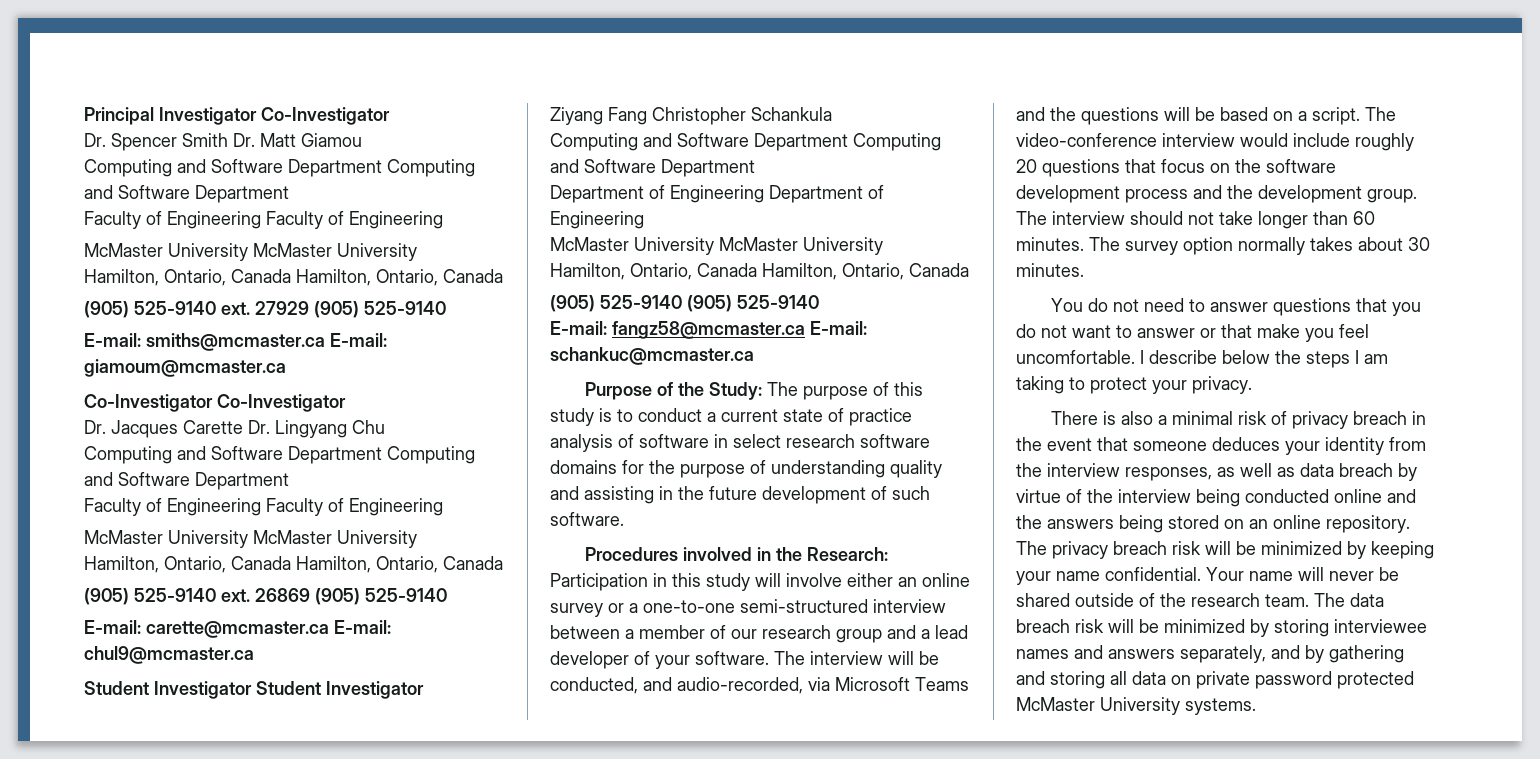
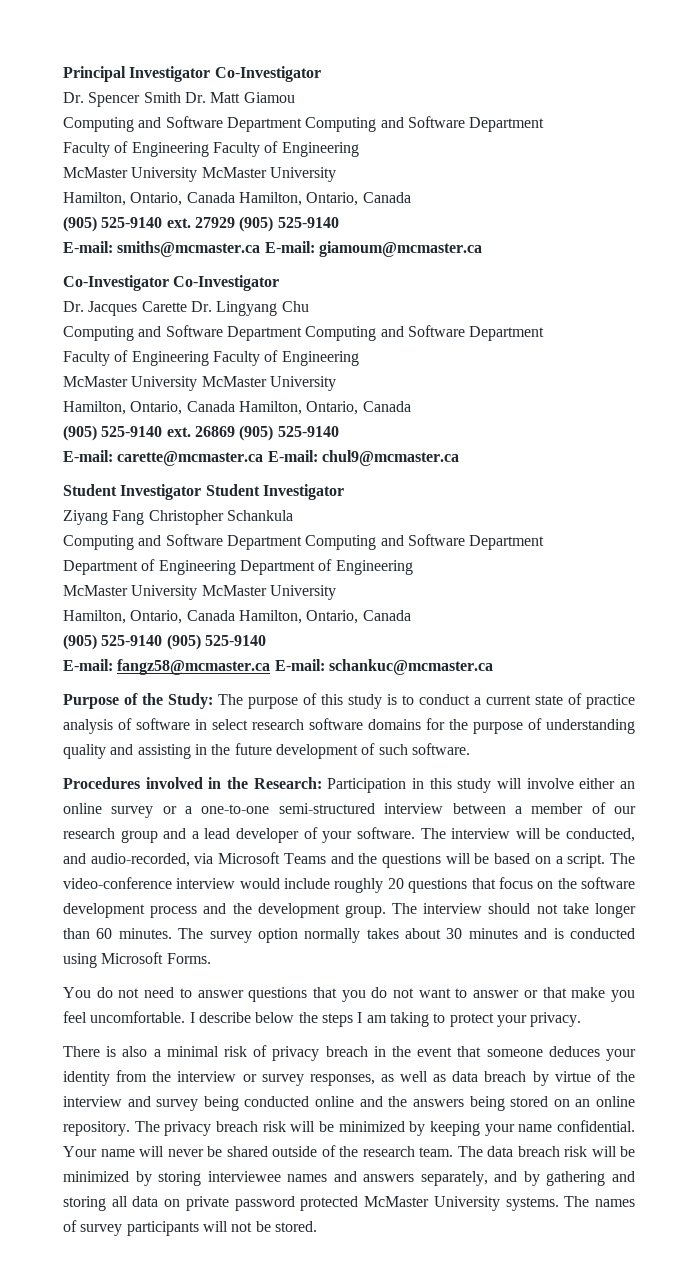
[1016,263,1084,277] minutes. -> [468,928,635,939] [63,952,211,968] minutes and is conducted using Microsoft Forms.
(1120, 470) none -> [242,1074,304,1086] or survey
(1191, 496) none -> [127,1096,199,1111] and survey
(1256, 706) none -> [564,1196,636,1207] [63,1220,317,1236] The names of survey participants will not be stored.

